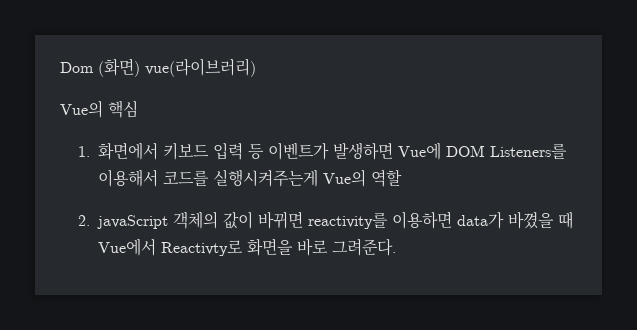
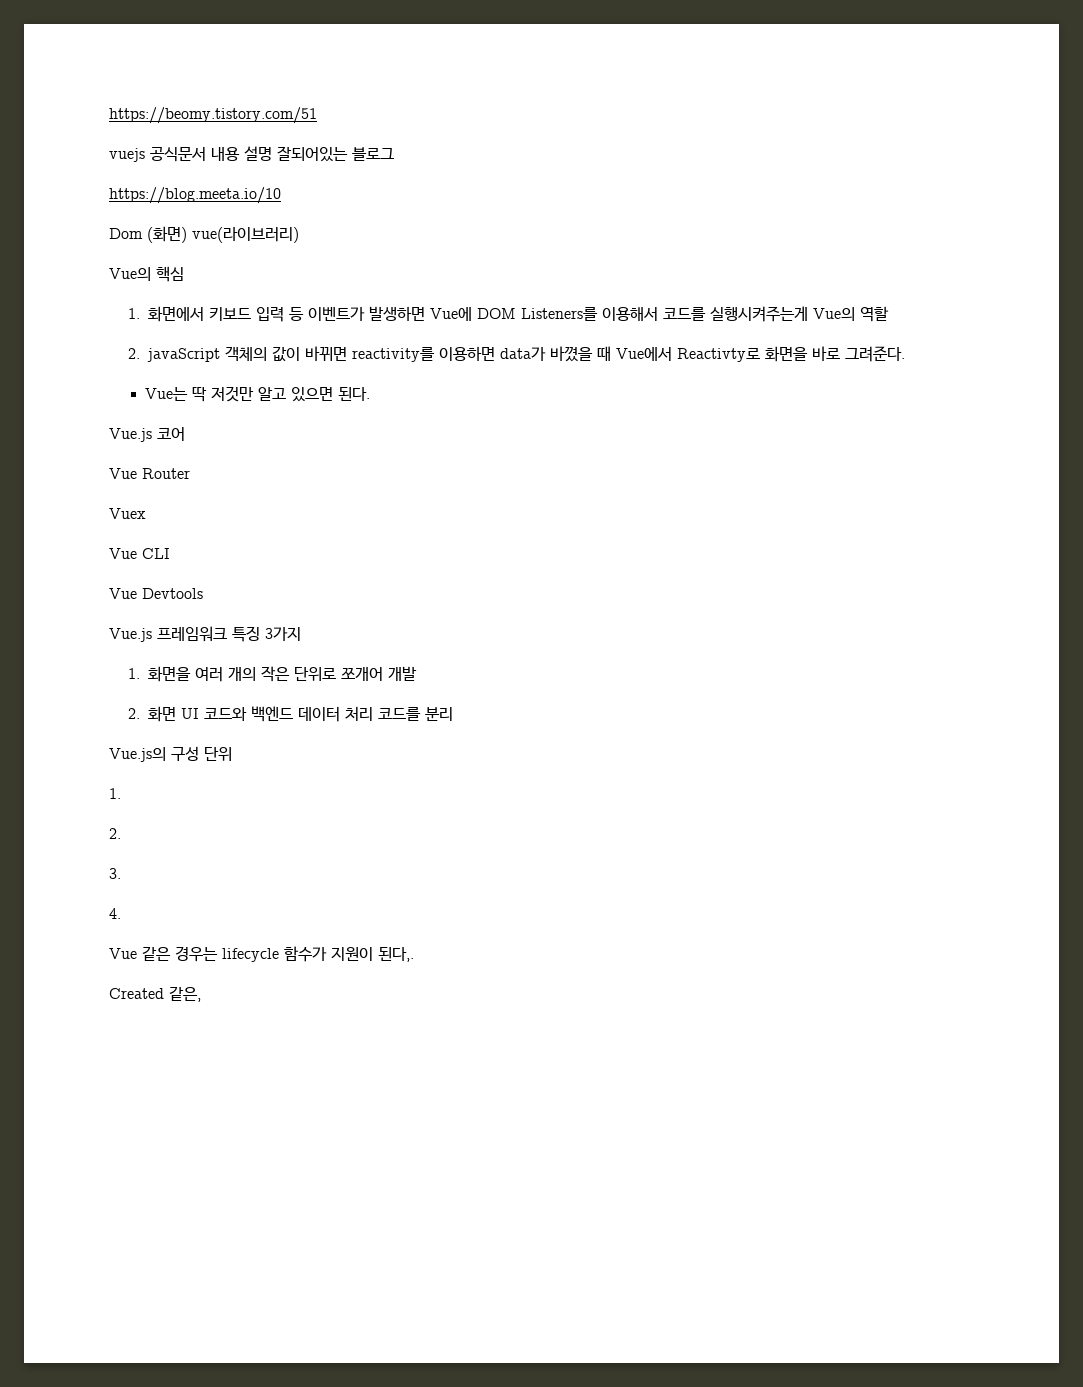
(60, 67) none -> [109,107,317,124] [109,146,394,162] [109,187,281,204] https://beomy.tistory.com/51 // vuejs 공식문서 내용 설명 잘되어있는 블로그 // https://blog.meeta.io/10 //
(396, 247) none -> [145,386,371,402] [109,427,185,442] [109,468,190,479] [109,508,146,519] [109,548,170,559] [109,588,203,599] [109,626,301,642] [127,666,417,682] [127,706,453,722] [109,746,232,762] [109,788,121,799] [109,828,121,839] [109,868,121,879] [109,908,121,919] [109,946,414,962] [109,986,201,1002] // Vue는 딱 저것만 알고 있으면 된다. // Vue.js 코어 // Vue Router // Vuex // Vue CLI // Vue Devtools // Vue.js 프레임워크 특징 3가지 // 1. 화면을 여러 개의 작은 단위로 쪼개어 개발 // 2. 화면 UI 코드와 백엔드 데이터 처리 코드를 분리 // Vue.js의 구성 단위 // 1. // 2. // 3. // 4. // Vue 같은 경우는 lifecycle 함수가 지원이 된다,. // Created 같은,

